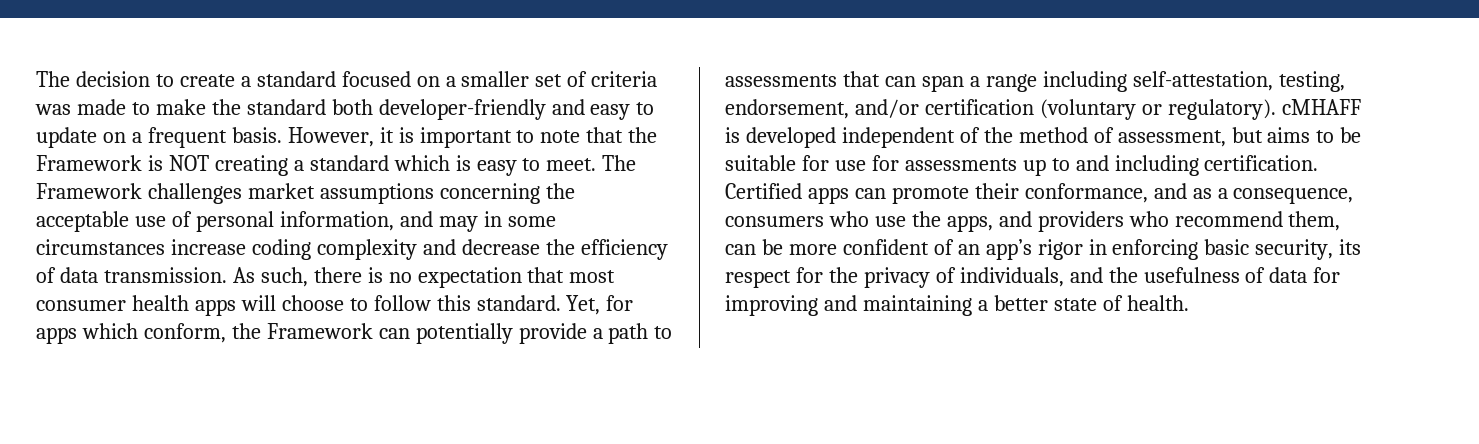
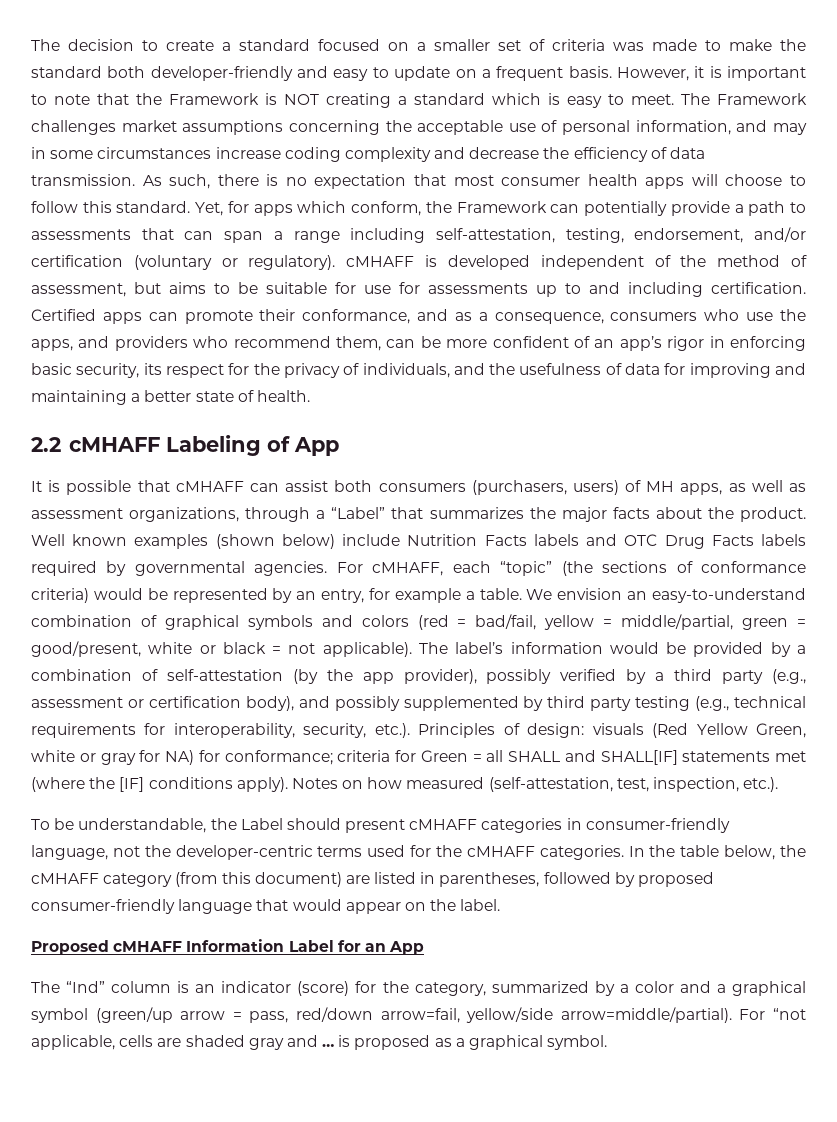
(1189, 303) none -> [31,435,339,456] [31,480,806,495] [31,507,807,522] [31,534,807,549] [31,561,807,576] [31,588,806,603] [31,614,806,630] [31,641,807,657] [31,669,806,684] [31,696,806,711] [31,723,806,738] [31,750,806,765] [31,777,779,792] [31,818,730,833] [31,845,806,860] [31,872,715,887] [31,899,501,914] [31,939,425,955] [31,981,806,996] [31,1007,807,1023] [31,1035,608,1050] // 2.2 cMHAFF Labeling of App // It is possible that cMHAFF can assist both consumers (purchasers, users) of MH apps, as well as assessment organizations, through a “Label” that summarizes the major facts about the product. Well known examples (shown below) include Nutrition Facts labels and OTC Drug Facts labels required by governmental agencies. For cMHAFF, each “topic” (the sections of conformance criteria) would be represented by an entry, for example a table. We envision an easy-to-understand combination of graphical symbols and colors (red = bad/fail, yellow = middle/partial, green = good/present, white or black = not applicable). The label’s information would be provided by a combination of self-attestation (by the app provider), possibly verified by a third party (e.g., assessment or certification body), and possibly supplemented by third party testing (e.g., technical requirements for interoperability, security, etc.). Principles of design: visuals (Red Yellow Green, white or gray for NA) for conformance; criteria for Green = all SHALL and SHALL[IF] statements met (where the [IF] conditions apply). Notes on how measured (self-attestation, test, inspection, etc.). // To be understandable, the Label should present cMHAFF categories in consumer-friendly language, not the developer-centric terms used for the cMHAFF categories. In the table below, the cMHAFF category (from this document) are listed in parentheses, followed by proposed consumer-friendly language that would appear on the label. // Proposed cMHAFF Information Label for an App // The “Ind” column is an indicator (score) for the category, summarized by a color and a graphical symbol (green/up arrow = pass, red/down arrow=fail, yellow/side arrow=middle/partial). For “not applicable, cells are shaded gray and … is proposed as a graphical symbol.

